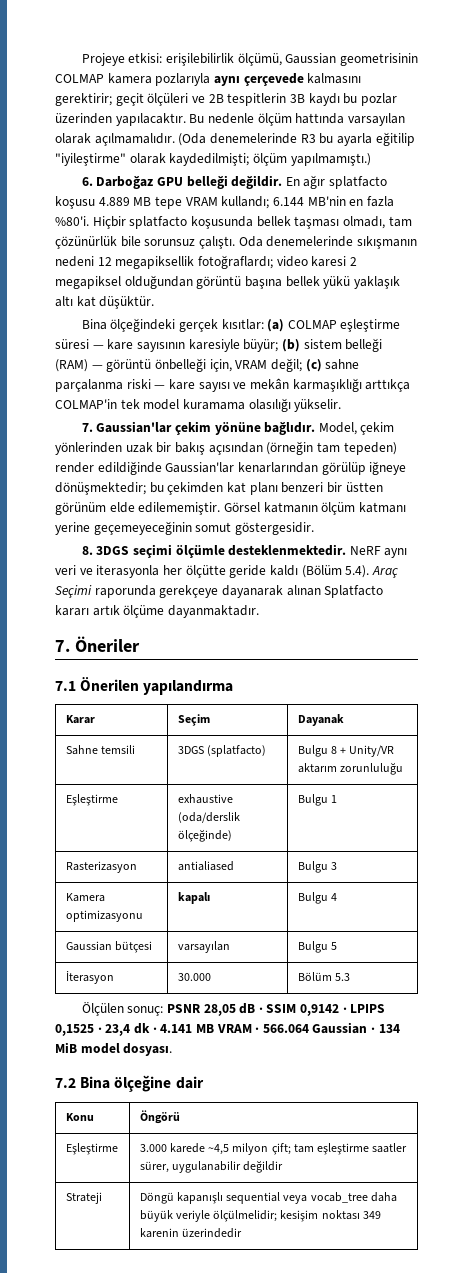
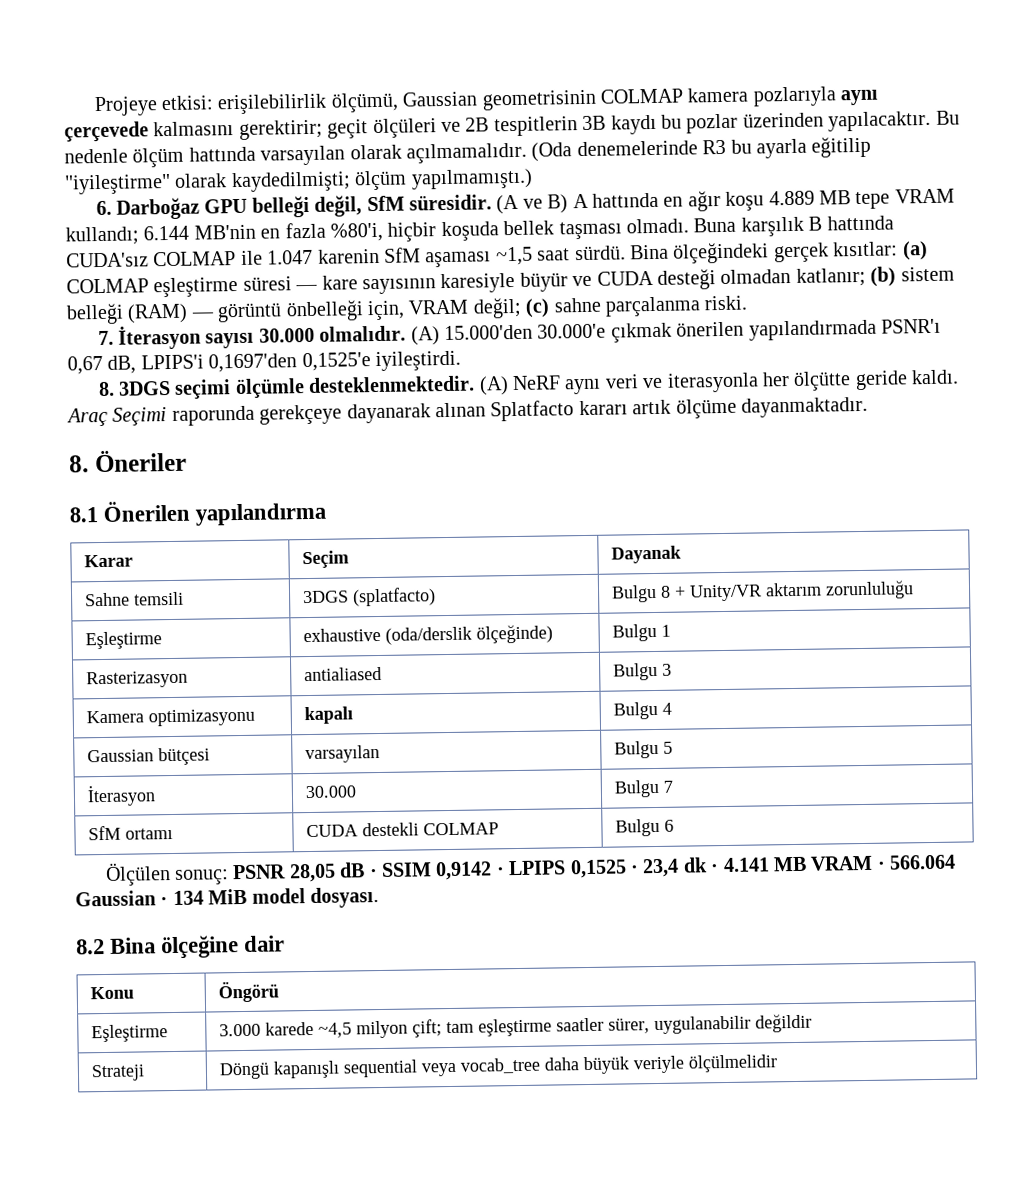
[231,175,388,189] [55,196,95,209] değildir. En ağır splatfacto koşusu -> [314,190,765,217] değil, SfM süresidir. (A ve B) A hattında en ağır koşu
[55,216,412,229] [55,236,417,249] [55,255,357,269] [55,275,400,289] [55,296,155,309] %80'i. Hiçbir splatfacto koşusunda bellek taşması olmadı, tam çözünürlük bile sorunsuz çalıştı. Oda denemelerinde sıkışmanın nedeni 12 megapiksellik fotoğraflardı; video karesi 2 megapiksel olduğundan görüntü başına bellek yükü yaklaşık altı kat düşüktür. // -> [330,215,894,242] [66,245,626,268] %80'i, hiçbir koşuda bellek taşması olmadı. Buna karşılık B hattında CUDA'sız COLMAP ile 1.047 karenin SfM aşaması ~1,5 saat sürdü.
[243,339,279,352] büyür; -> [519,267,866,292] büyür ve CUDA desteği olmadan katlanır;
[126,378,411,392] [55,398,342,412] [81,421,395,435] [55,441,397,455] [55,461,407,475] [55,482,383,495] [55,502,406,515] [55,521,314,535] riski — kare sayısı ve mekân karmaşıklığı arttıkça COLMAP'in tek model kuramama olasılığı yükselir. // 7. Gaussian'lar çekim yönüne bağlıdır. Model, çekim yönlerinden uzak bir bakış açısından (örneğin tam tepeden) render edildiğinde Gaussian'lar kenarlarından görülüp iğneye dönüşmektedir; bu çekimden kat planı benzeri bir üstten görünüm elde edilememiştir. Görsel katmanın ölçüm katmanı yerine geçemeyeceğinin somut göstergesidir. -> [704,295,748,311] [97,318,941,350] [67,350,461,375] riski. // 7. İterasyon sayısı 30.000 olmalıdır. (A) 15.000'den 30.000'e çıkmak önerilen yapılandırmada PSNR'ı 0,67 dB, LPIPS'i 0,1697'den 0,1525'e iyileştirdi.
(347, 550) none -> [478,376,509,396] (A)
[269,565,370,578] kaldı (Bölüm 5.4). -> [911,369,960,385] kaldı.
[55,640,70,652] 7. -> [69,455,89,473] 8.
[55,681,76,691] 7.1 -> [69,507,98,523] 8.1
[297,972,350,981] Bölüm 5.3 -> [614,779,674,798] [88,825,174,841] [306,822,500,838] [615,818,675,837] Bulgu 7 // SfM ortamı | CUDA destekli COLMAP | Bulgu 6
[55,1078,76,1088] 7.2 -> [76,939,105,955] 8.2
[213,1210,381,1222] [139,1228,242,1238] ölçülmelidir; kesişim noktası 349 karenin üzerindedir -> [688,1054,779,1073] ölçülmelidir

